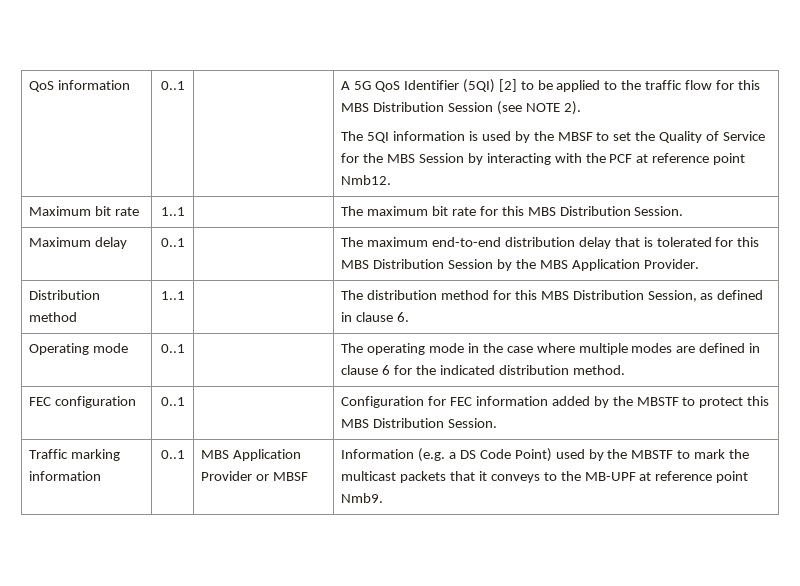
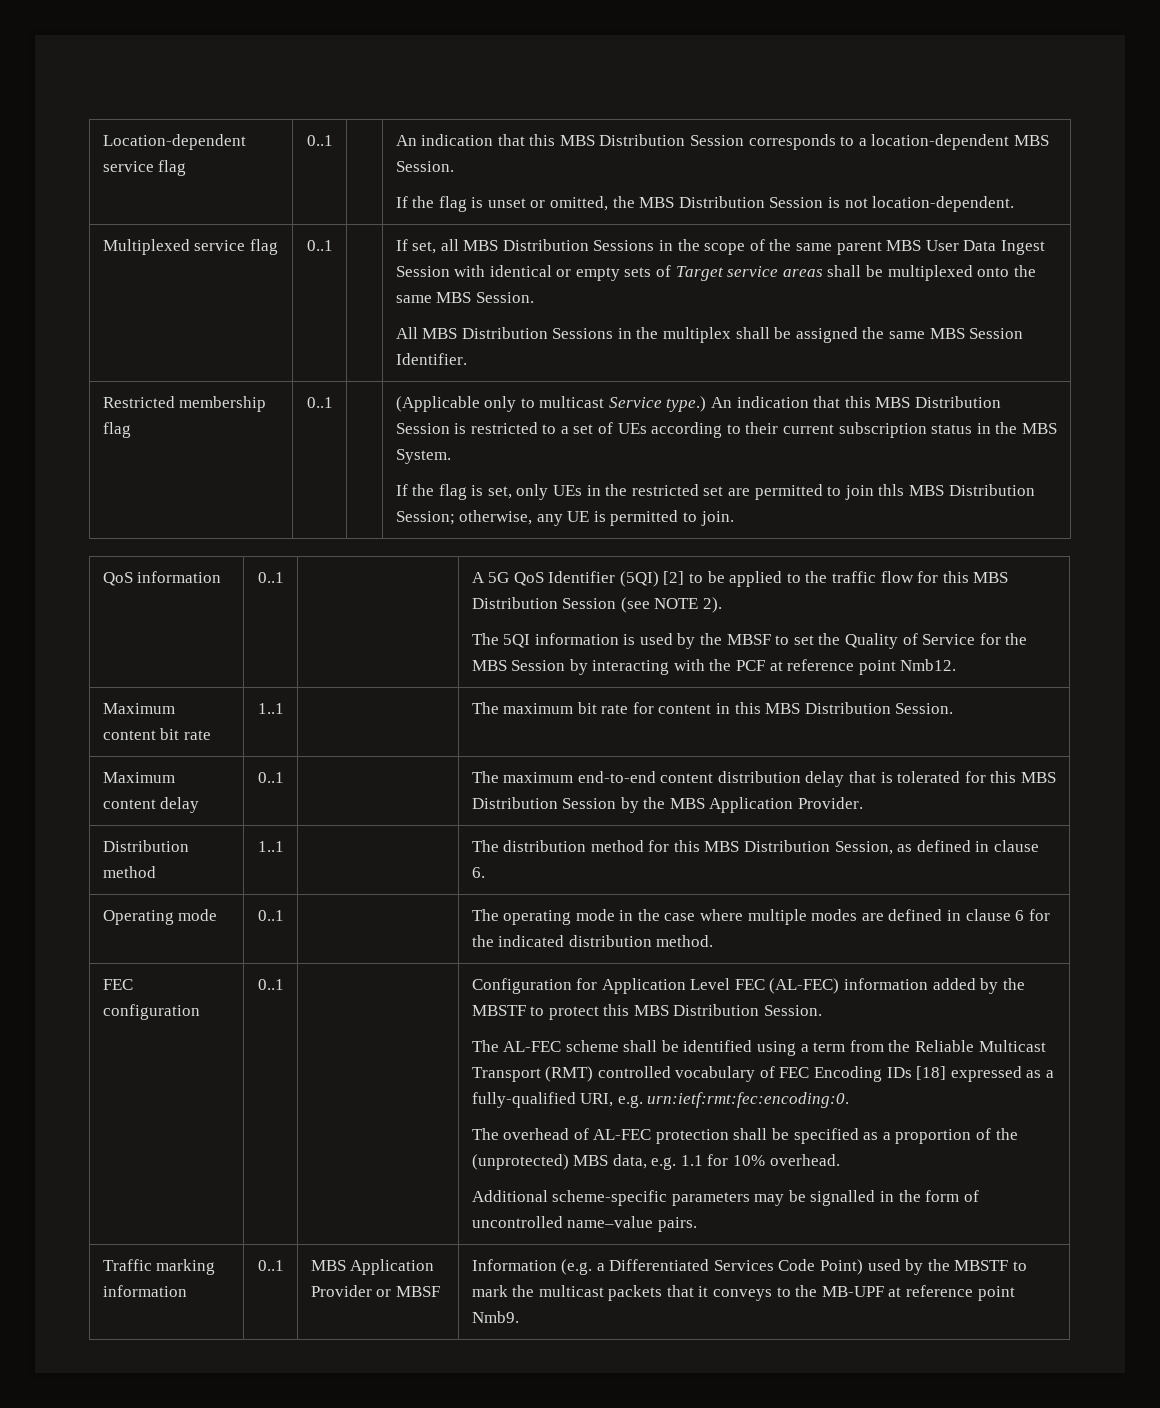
(29, 86) none -> [102,134,246,150] [102,160,187,176] [306,135,333,146] [395,134,1050,150] [395,161,454,172] [395,196,1015,212] [102,239,278,255] [306,240,333,251] [395,239,1045,255] [395,265,1036,281] [395,292,534,303] [395,327,1024,343] [395,353,467,365] [102,396,267,412] [102,422,131,438] [306,397,333,408] [395,396,1002,412] [395,422,1057,438] [395,449,451,464] [395,484,1035,500] [395,510,734,526] Location-dependent service flag | 0..1 | | An indication that this MBS Distribution Session corresponds to a location-dependent MBS Session. // If the flag is unset or omitted, the MBS Distribution Session is not location-dependent. // Multiplexed service flag | 0..1 | | If set, all MBS Distribution Sessions in the scope of the same parent MBS User Data Ingest Session with identical or empty sets of Target service areas shall be multiplexed onto the same MBS Session. // All MBS Distribution Sessions in the multiplex shall be assigned the same MBS Session Identifier. // Restricted membership flag | 0..1 | | (Applicable only to multicast Service type.) An indication that this MBS Distribution Session is restricted to a set of UEs according to their current subscription status in the MBS System. // If the flag is set, only UEs in the restricted set are permitted to join thls MBS Distribution Session; otherwise, any UE is permitted to join. //
(92, 211) none -> [102,730,156,740] content
(498, 211) none -> [658,703,731,714] content in
(92, 242) none -> [102,799,156,809] content
(502, 242) none -> [660,773,714,783] content
[450,397,473,406] FEC -> [601,978,840,994] Application Level FEC (AL-FEC)
(498, 423) none -> [471,1040,1046,1056] [471,1066,1055,1082] [471,1092,850,1108] [471,1128,1018,1144] [471,1154,840,1170] [471,1190,979,1206] [471,1216,697,1232] // The AL-FEC scheme shall be identified using a term from the Reliable Multicast Transport (RMT) controlled vocabulary of FEC Encoding IDs [18] expressed as a fully-qualified URI, e.g. urn:ietf:rmt:fec:encoding:0. // The overhead of AL-FEC protection shall be specified as a proportion of the (unprotected) MBS data, e.g. 1.1 for 10% overhead. // Additional scheme-specific parameters may be signalled in the form of uncontrolled name–value pairs.
[459,450,476,459] DS -> [609,1259,774,1271] Differentiated Services

